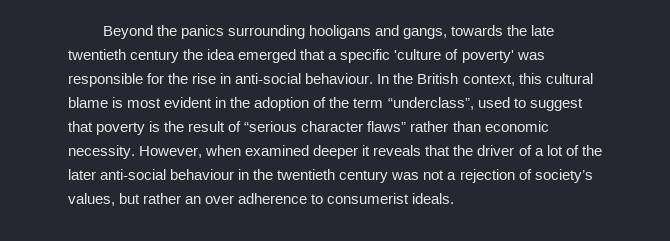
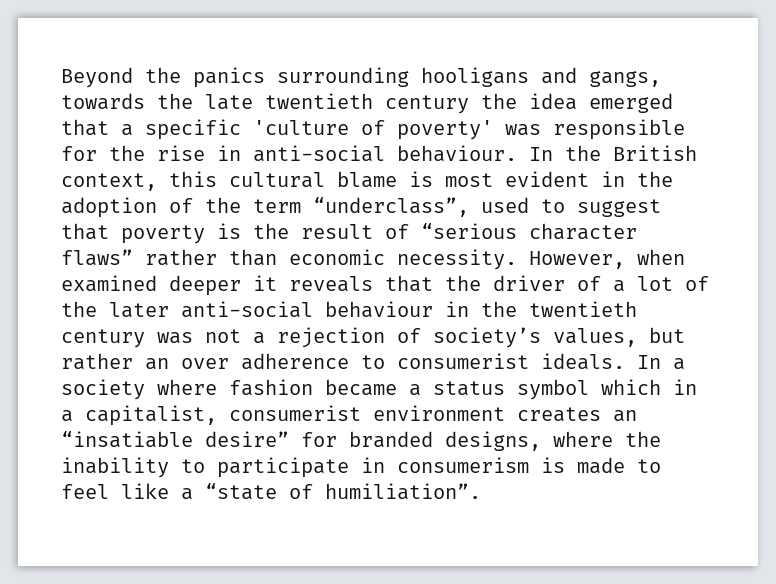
(455, 198) none -> [637,355,685,370] [61,379,697,400] [61,405,637,426] [61,431,661,451] [61,457,661,478] [61,483,481,500] In a society where fashion became a status symbol which in a capitalist, consumerist environment creates an “insatiable desire” for branded designs, where the inability to participate in consumerism is made to feel like a “state of humiliation”.

